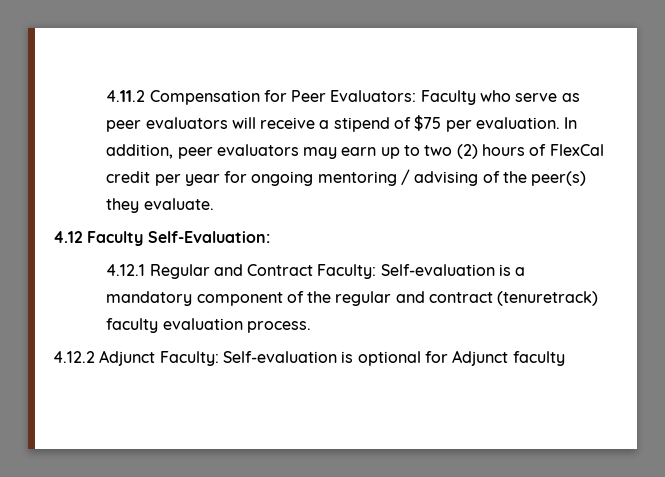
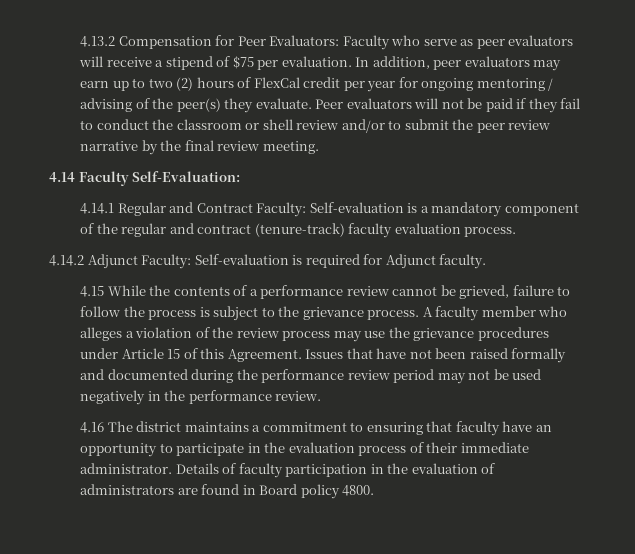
[106,90,146,102] 4.11.2 -> [80,36,116,47] 4.13.2
[53,231,83,243] // 4.12 -> [315,98,581,113] [80,119,551,133] [80,140,319,155] [49,172,75,182] Peer evaluators will not be paid if they fail to conduct the classroom or shell review and/or to submit the peer review narrative by the final review meeting. // 4.14
[106,264,146,276] 4.12.1 -> [80,203,115,214] 4.14.1
[497,291,599,306] (tenuretrack) -> [254,223,345,237] (tenure-track)
[53,351,95,363] 4.12.2 -> [49,255,84,266] 4.14.2
[357,351,421,366] optional -> [305,254,360,268] required
[512,351,565,366] faculty -> [439,254,487,269] [80,285,571,299] [80,306,568,321] [80,327,549,342] [80,348,567,363] [80,369,542,384] [80,390,322,405] [80,421,552,436] [80,442,529,457] [80,463,496,478] [80,484,375,499] faculty. // 4.15 While the contents of a performance review cannot be grieved, failure to follow the process is subject to the grievance process. A faculty member who alleges a violation of the review process may use the grievance procedures under Article 15 of this Agreement. Issues that have not been raised formally and documented during the performance review period may not be used negatively in the performance review. // 4.16 The district maintains a commitment to ensuring that faculty have an opportunity to participate in the evaluation process of their immediate administrator. Details of faculty participation in the evaluation of administrators are found in Board policy 4800.

